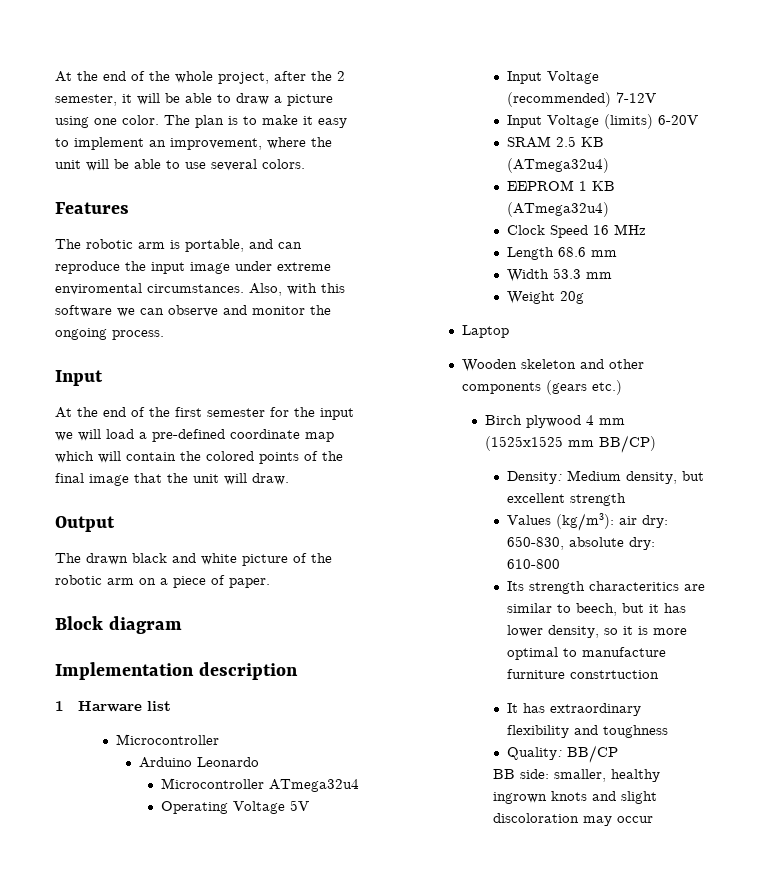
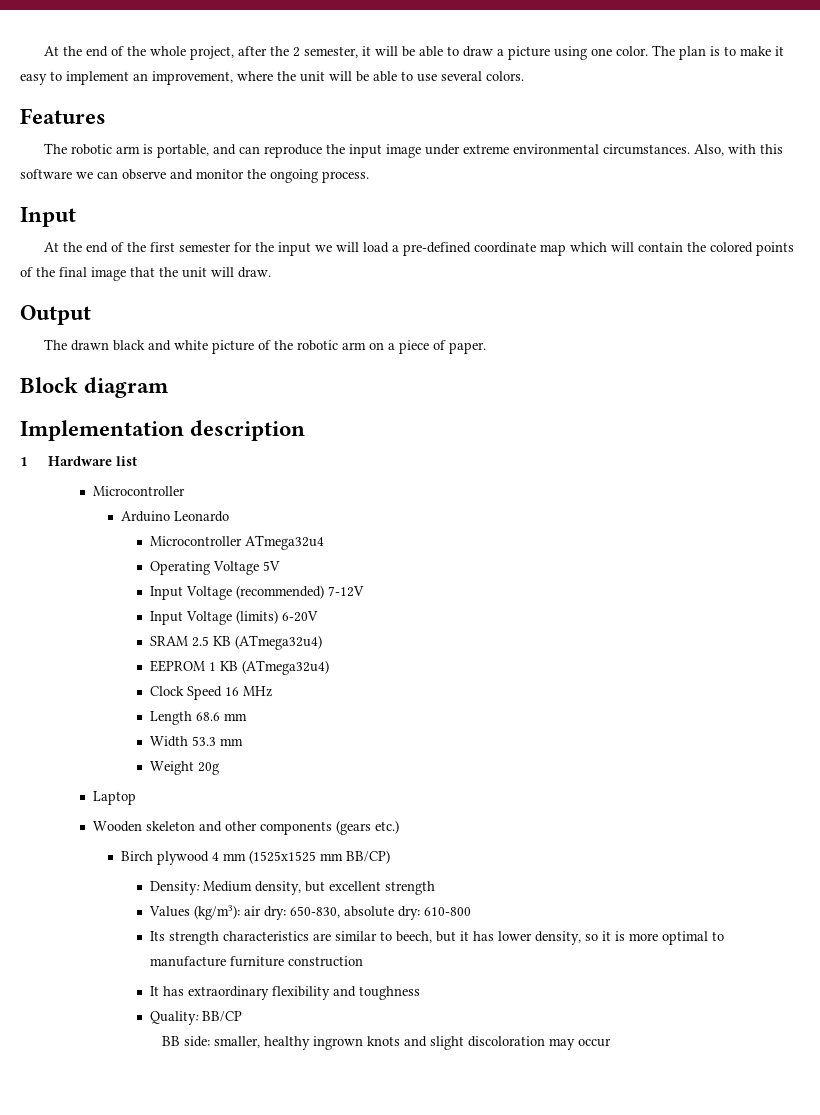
[55,283,142,295] enviromental -> [512,144,599,154] environmental
[77,701,142,712] Harware -> [48,456,113,466] Hardware
[589,581,680,591] characteritics -> [222,931,309,941] characteristics
[570,670,660,679] constrtuction -> [287,956,363,967] construction

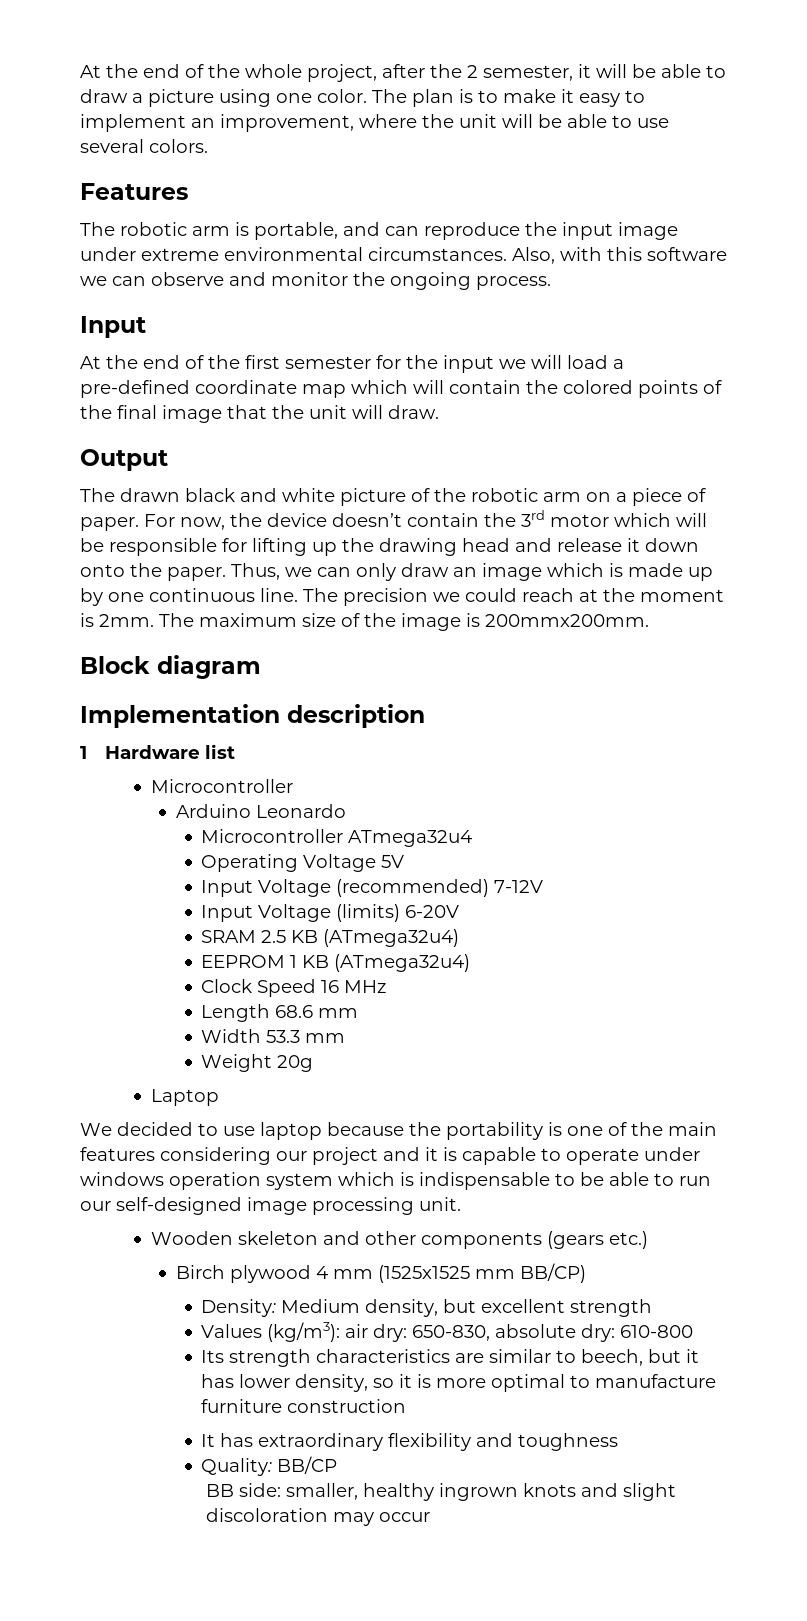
(486, 348) none -> [144,510,707,530] [80,538,699,556] [80,563,713,581] [80,588,724,606] [80,613,649,631] For now, the device doesn’t contain the 3rd motor which will be responsible for lifting up the drawing head and release it down onto the paper. Thus, we can only draw an image which is made up by one continuous line. The precision we could reach at the moment is 2mm. The maximum size of the image is 200mmx200mm.
(136, 798) none -> [80,1122,717,1140] [80,1147,700,1165] [80,1172,711,1190] [80,1197,461,1215] // We decided to use laptop because the portability is one of the main features considering our project and it is capable to operate under windows operation system which is indispensable to be able to run our self-designed image processing unit.

